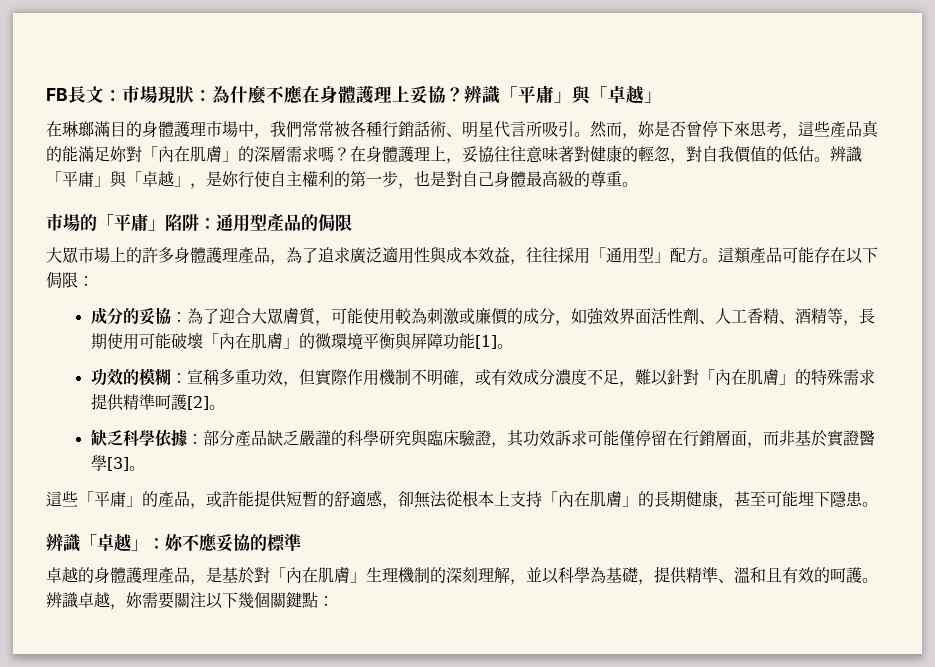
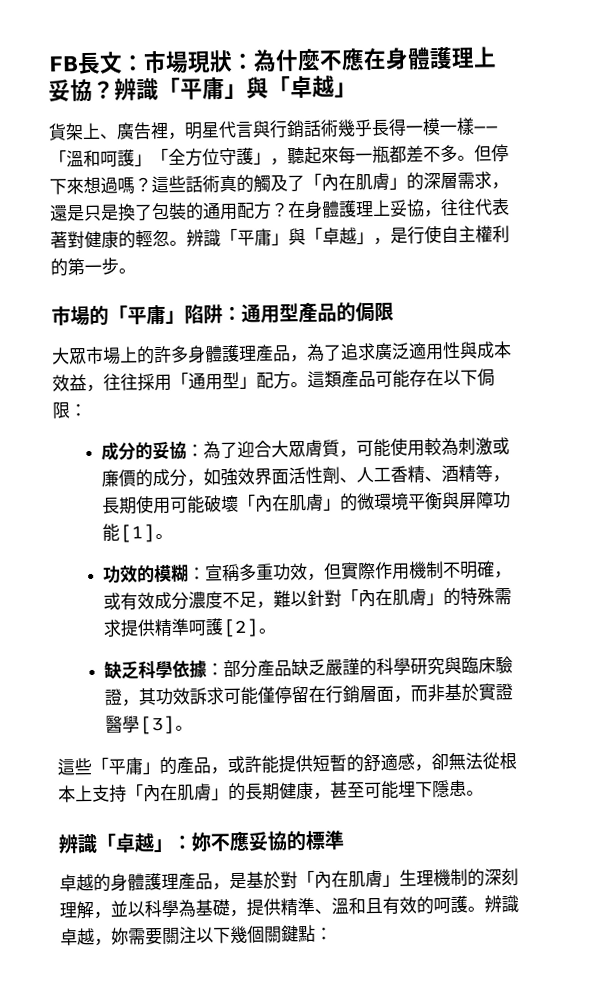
[46,120,879,139] [46,146,142,162] 在琳瑯滿目的身體護理市場中，我們常常被各種行銷話術、明星代言所吸引。然而，妳是否曾停下來思考，這些產品真的能滿足妳對 -> [48,117,499,141] [49,144,509,168] [49,174,305,195] 貨架上、廣告裡，明星代言與行銷話術幾乎長得一模一樣——「溫和呵護」「全方位守護」，聽起來每一瓶都差不多。但停下來想過嗎？這些話術真的觸及了
[318,145,814,164] 嗎？在身體護理上，妥協往往意味著對健康的輕忽，對自我價值的低估 -> [491,182,509,190] [49,198,510,222] [50,229,170,249] ，還是只是換了包裝的通用配方？在身體護理上妥協，往往代表著對健康的輕忽
[222,171,239,187] 妳 -> (408, 235) none
[398,170,622,189] ，也是對自己身體最高級的尊重 -> (119, 266) none

